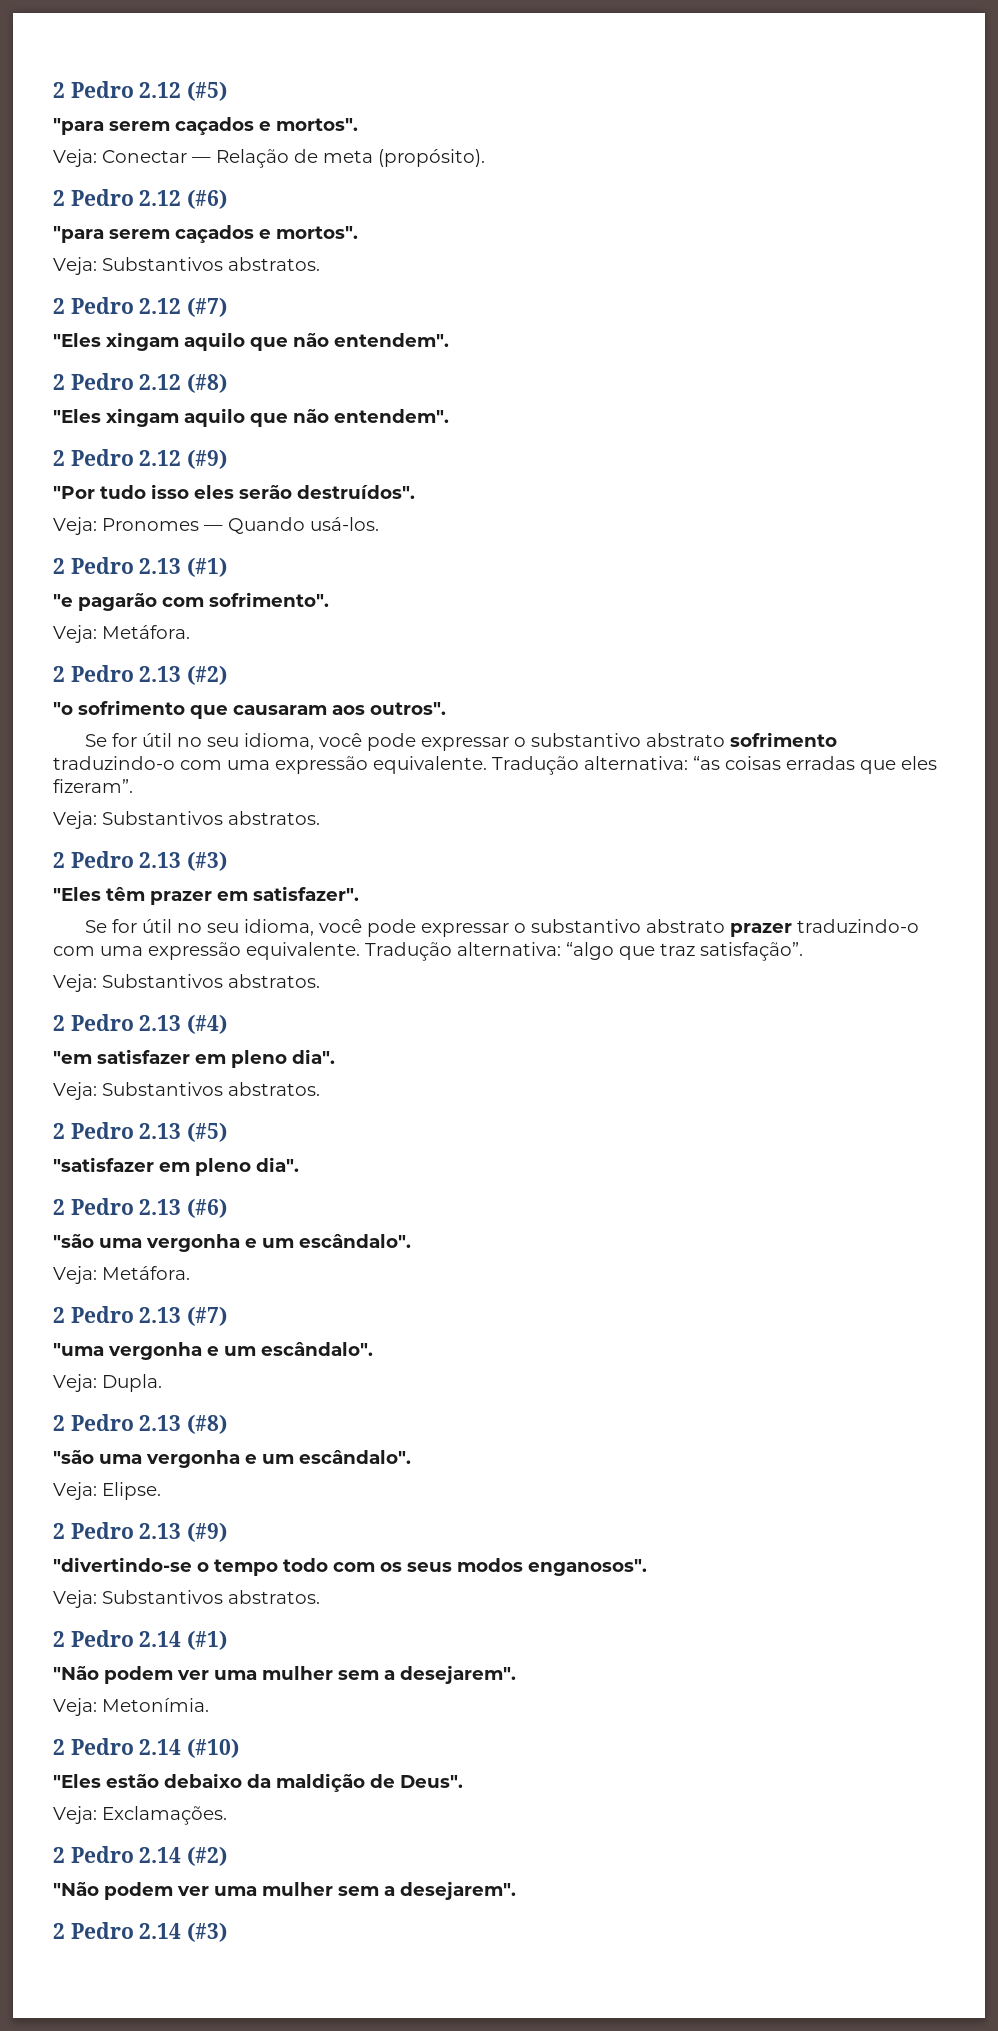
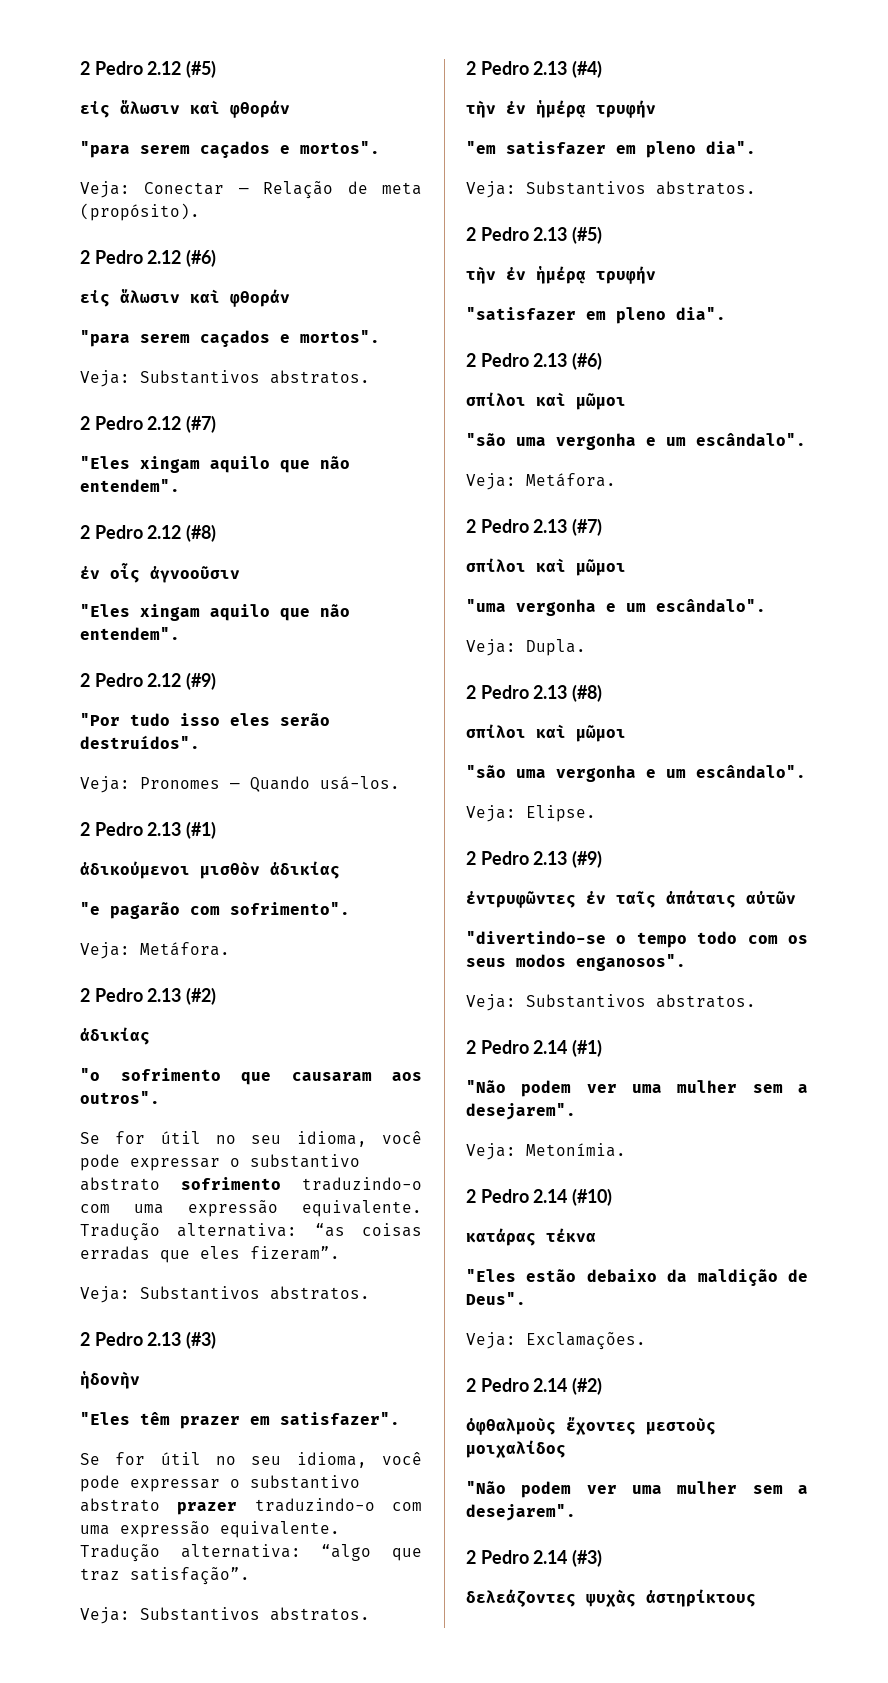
(228, 91) none -> [80,100,290,118] // εἰς ἅλωσιν καὶ φθοράν
(228, 199) none -> [80,289,290,307] // εἰς ἅλωσιν καὶ φθοράν
(228, 383) none -> [80,563,240,583] // ἐν οἷς ἀγνοοῦσιν
(228, 567) none -> [80,861,340,879] // ἀδικούμενοι μισθὸν ἀδικίας
(228, 675) none -> [80,1027,150,1045] // ἀδικίας
(228, 861) none -> [80,1371,140,1389] // ἡδονὴν
(228, 1024) none -> [466,100,656,118] // τὴν ἐν ἡμέρᾳ τρυφήν
(228, 1132) none -> [466,266,656,284] // τὴν ἐν ἡμέρᾳ τρυφήν
(228, 1208) none -> [466,392,626,410] // σπίλοι καὶ μῶμοι
(228, 1316) none -> [466,558,626,576] // σπίλοι καὶ μῶμοι
(228, 1424) none -> [466,724,626,742] // σπίλοι καὶ μῶμοι
(228, 1532) none -> [466,890,796,908] // ἐντρυφῶντες ἐν ταῖς ἀπάταις αὐτῶν
(240, 1748) none -> [466,1228,596,1246] // κατάρας τέκνα
(228, 1856) none -> [466,1417,716,1435] [466,1440,566,1458] // ὀφθαλμοὺς ἔχοντες μεστοὺς μοιχαλίδος
(228, 1932) none -> [466,1589,756,1607] // δελεάζοντες ψυχὰς ἀστηρίκτους

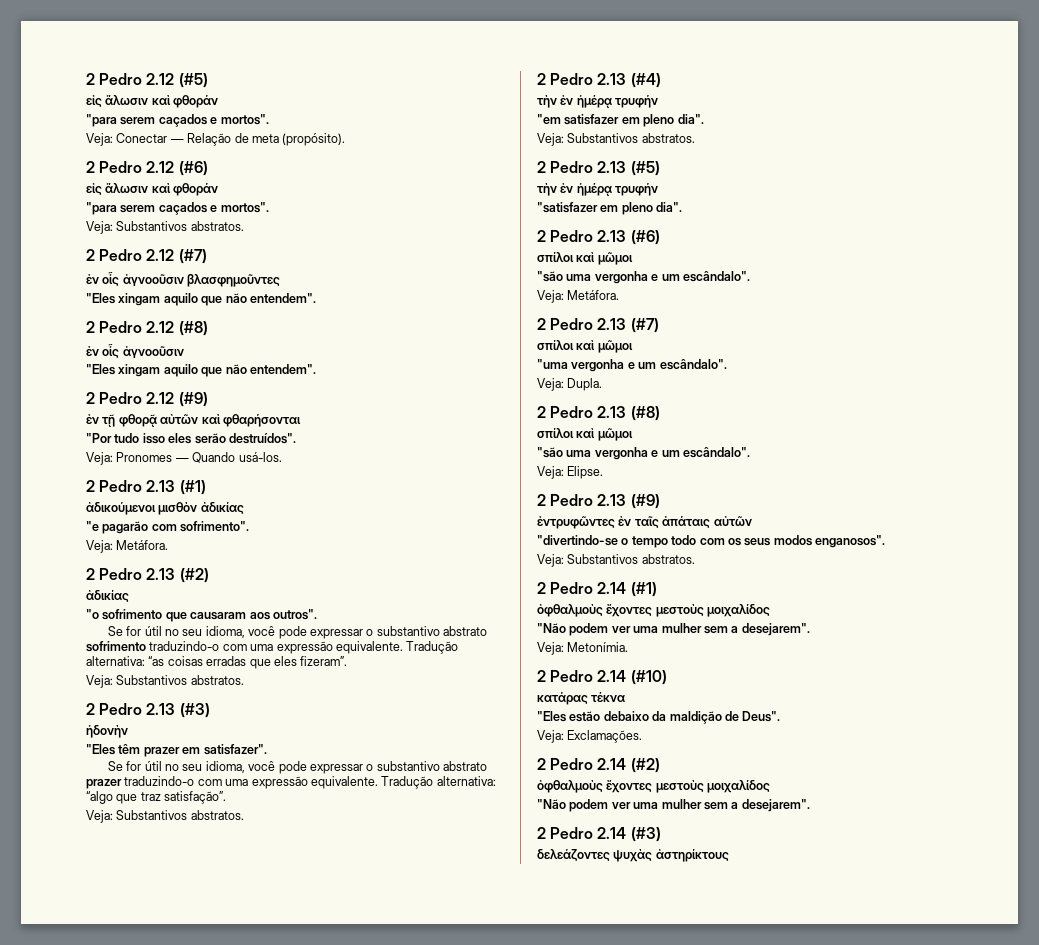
(217, 424) none -> [86,271,281,287] // ἐν οἷς ἀγνοοῦσιν βλασφημοῦντες
(217, 681) none -> [86,414,301,427] // ἐν τῇ φθορᾷ αὐτῶν καὶ φθαρήσονται
(603, 1048) none -> [537,604,771,617] // ὀφθαλμοὺς ἔχοντες μεστοὺς μοιχαλίδος

